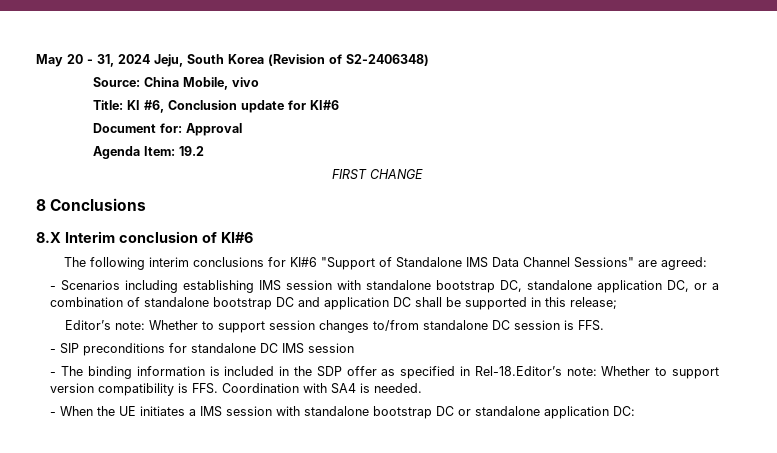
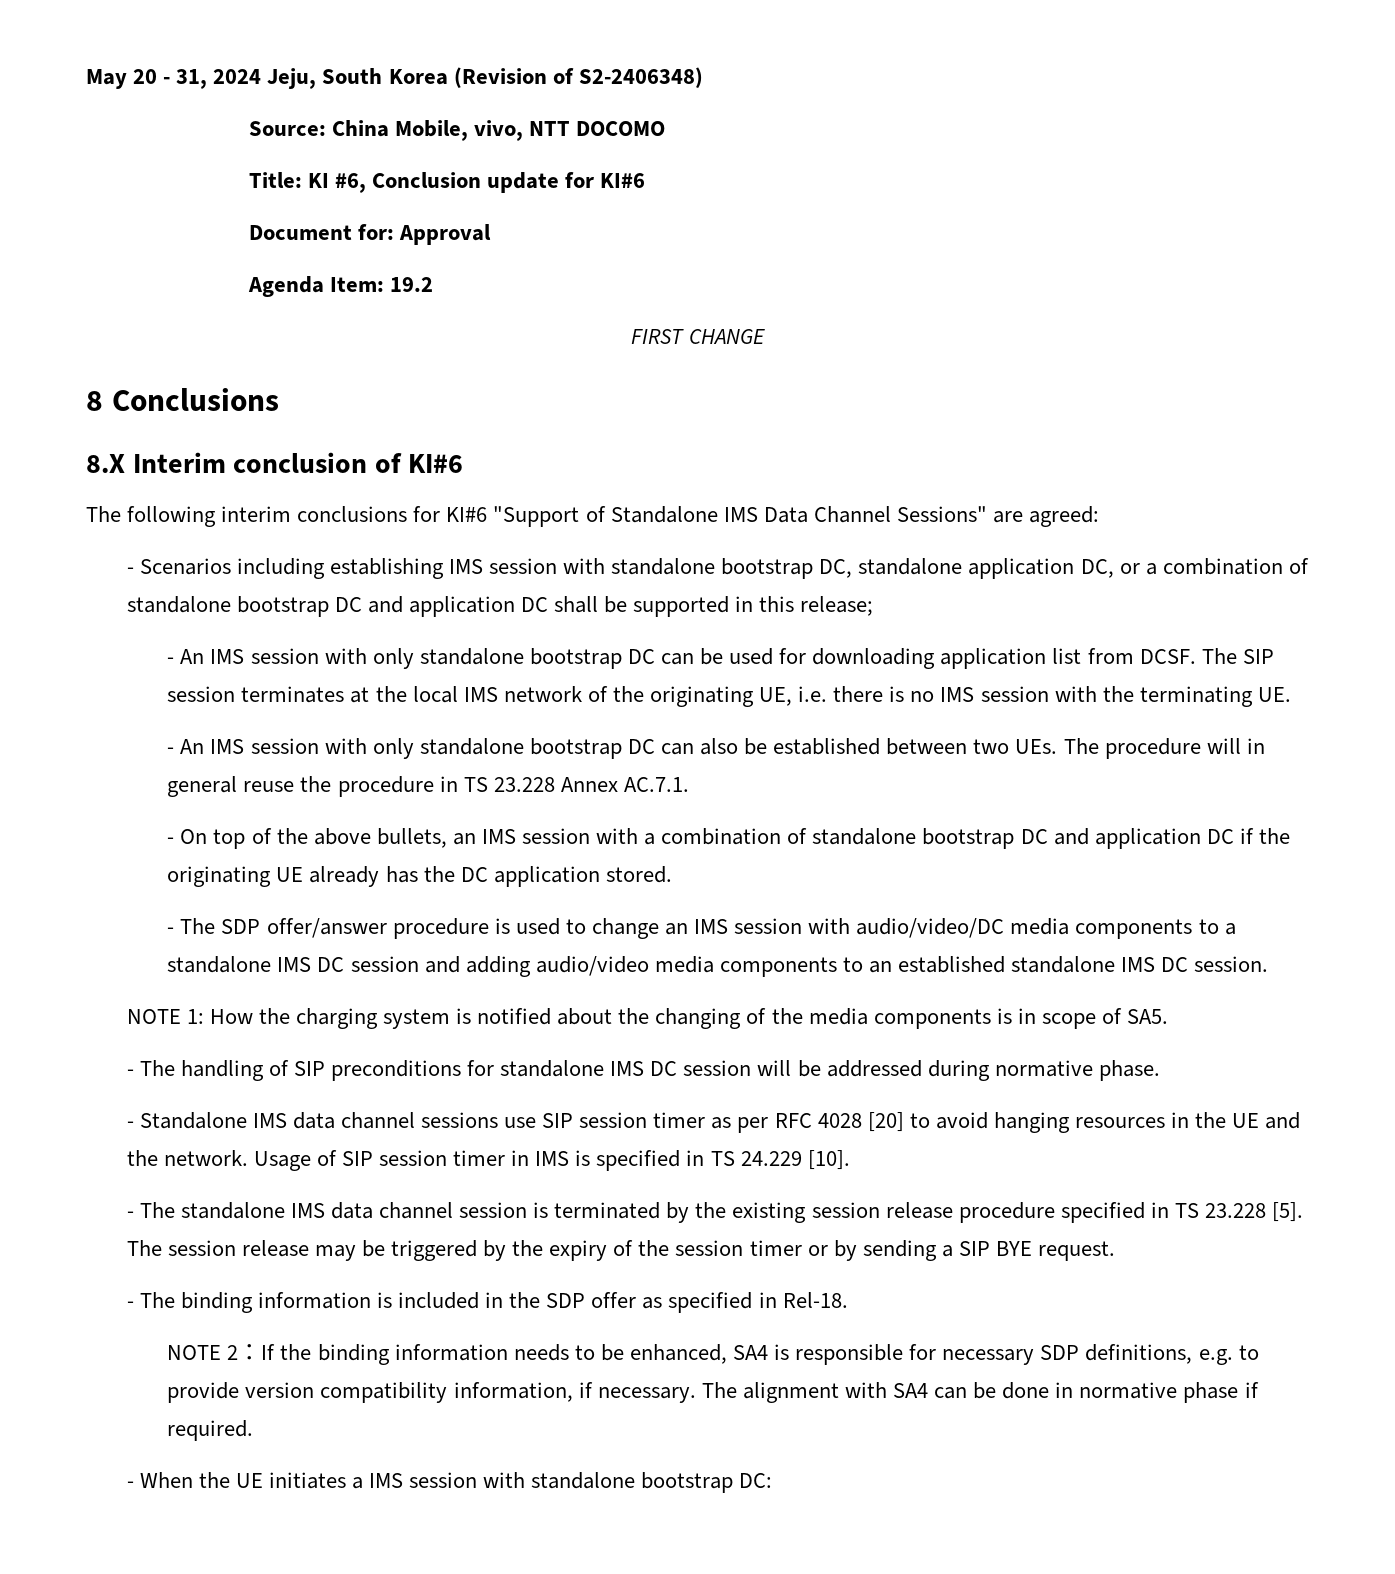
[232,77,260,87] vivo -> [473,120,665,141] vivo, NTT DOCOMO
[64,320,604,333] [50,343,355,356] Editor’s note: Whether to support session changes to/from standalone DC session is FFS. // - SIP preconditions for standalone DC IMS session -> [167,648,1274,669] [167,686,1291,707] [167,738,1265,759] [167,776,689,797] [167,828,1290,849] [167,866,672,887] [167,918,1236,939] [167,956,1269,977] [126,1008,1169,1029] [126,1060,1160,1081] [126,1112,1301,1133] [126,1150,850,1171] [126,1202,1304,1223] [126,1240,1116,1261] - An IMS session with only standalone bootstrap DC can be used for downloading application list from DCSF. The SIP session terminates at the local IMS network of the originating UE, i.e. there is no IMS session with the terminating UE. // - An IMS session with only standalone bootstrap DC can also be established between two UEs. The procedure will in general reuse the procedure in TS 23.228 Annex AC.7.1. // - On top of the above bullets, an IMS session with a combination of standalone bootstrap DC and application DC if the originating UE already has the DC application stored. // - The SDP offer/answer procedure is used to change an IMS session with audio/video/DC media components to a standalone IMS DC session and adding audio/video media components to an established standalone IMS DC session. // NOTE 1: How the charging system is notified about the changing of the media components is in scope of SA5. // - The handling of SIP preconditions for standalone IMS DC session will be addressed during normative phase. // - Standalone IMS data channel sessions use SIP session timer as per RFC 4028 [20] to avoid hanging resources in the UE and the network. Usage of SIP session timer in IMS is specified in TS 24.229 [10]. // - The standalone IMS data channel session is terminated by the existing session release procedure specified in TS 23.228 [5]. The session release may be triggered by the expiry of the session timer or by sending a SIP BYE request.
[474,366,719,379] [50,383,423,396] Rel-18.Editor’s note: Whether to support version compatibility is FFS. Coordination with SA4 is needed. -> [782,1292,848,1308] [167,1344,1259,1365] [167,1382,1259,1403] [167,1420,254,1441] Rel-18. // NOTE 2：If the binding information needs to be enhanced, SA4 is responsible for necessary SDP definitions, e.g. to provide version compatibility information, if necessary. The alignment with SA4 can be done in normative phase if required.
[436,406,610,419] DC or standalone application -> (734, 1482) none

